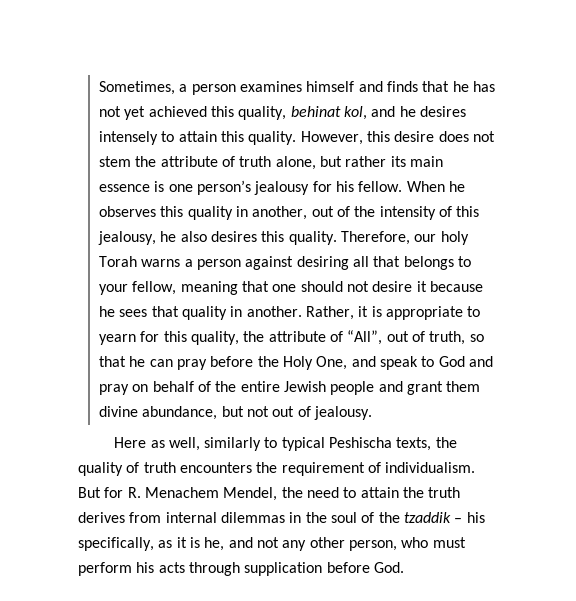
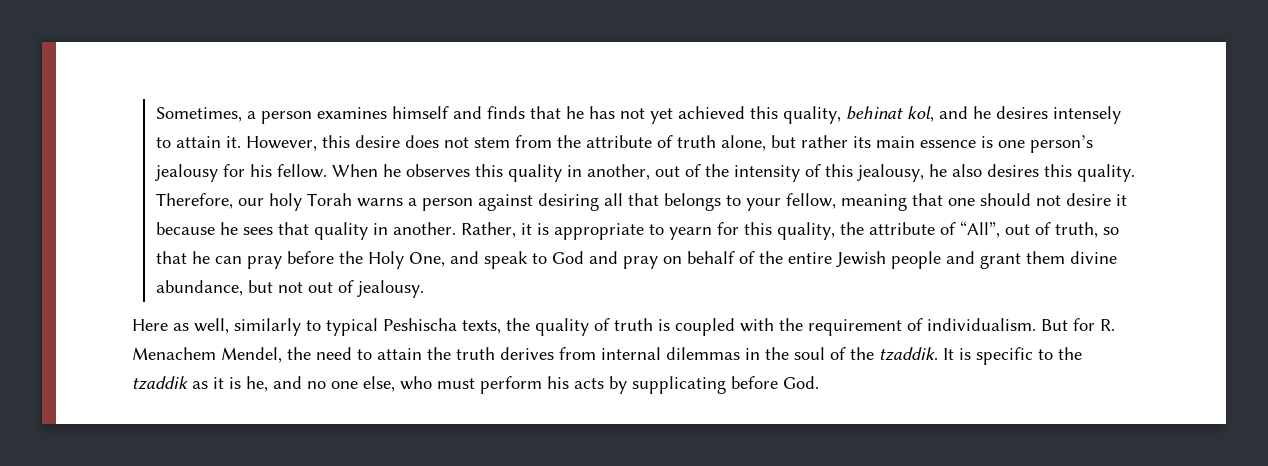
[220,131,297,145] this quality. -> [225,136,241,148] it.
(131, 161) none -> [514,135,552,148] from
[179,462,252,473] encounters -> [658,318,774,336] is coupled with
[403,512,485,523] [78,537,154,551] tzaddik – his specifically, -> [879,347,1082,365] [132,376,188,390] tzaddik. It is specific to the tzaddik
[256,537,397,551] not any other person, -> [307,376,395,392] no one else,
[188,562,323,576] through supplication -> [609,376,726,394] by supplicating

